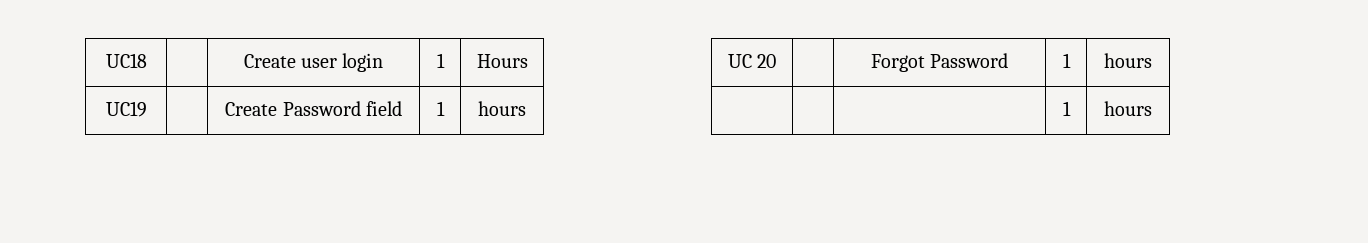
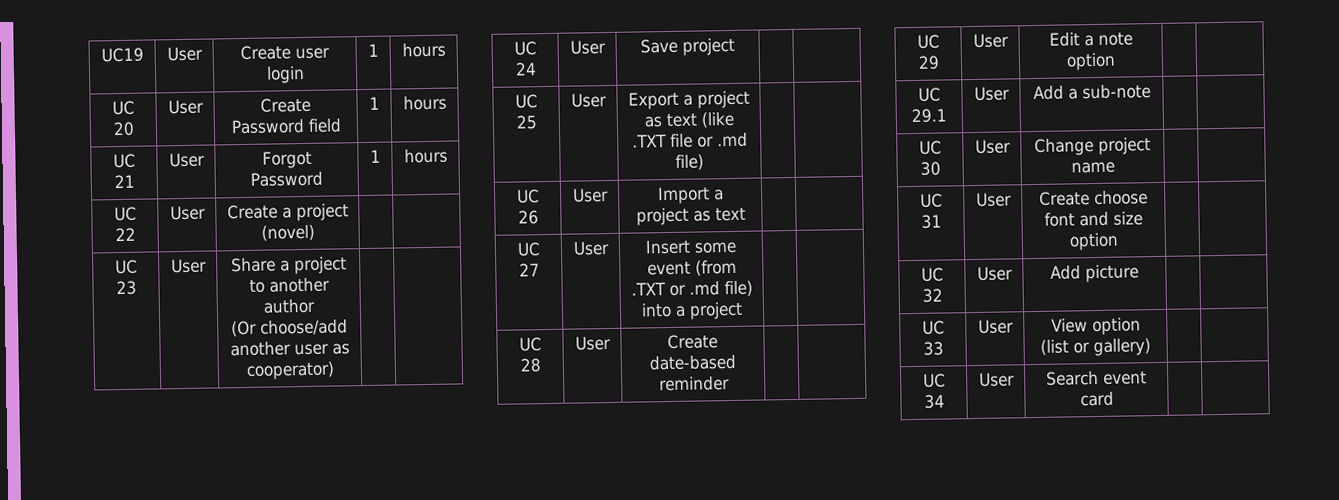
[105,53,147,68] UC18 | -> [100,47,144,63] [166,46,203,62] UC19 | User
[476,54,528,68] [105,101,147,117] Hours // UC19 | -> [401,42,446,58] [111,100,135,116] [112,121,135,137] [167,99,204,115] hours // UC 20 | User
[757,54,777,68] 20 | -> [113,174,135,189] [168,152,205,168] 21 | User
[1062,101,1071,116] [1104,101,1152,116] | | | 1 | hours -> [113,206,137,222] [114,227,136,242] [169,205,206,221] [226,203,349,222] [260,224,315,242] [114,259,138,275] [115,280,137,296] [170,258,207,274] [230,256,347,275] [248,277,330,293] [263,298,315,314] [231,319,348,338] [229,341,350,357] [245,361,335,380] [513,41,537,56] [514,62,537,76] [569,40,606,55] [640,37,735,56] [514,94,538,109] [515,115,537,130] [570,93,607,108] [627,90,750,110] [643,111,735,129] [631,132,748,148] [675,154,704,171] [515,189,540,204] [517,210,539,225] [571,188,609,203] [656,186,724,205] [635,207,746,226] [516,242,541,257] [518,263,540,277] [572,240,610,256] [645,239,737,255] [646,259,737,277] [630,280,753,298] [641,301,743,320] [518,337,542,352] [519,358,541,373] [574,335,611,351] [667,334,718,350] [649,354,736,371] [658,376,730,392] [916,34,940,49] [917,55,940,70] [972,33,1009,48] [1048,32,1133,47] [1066,52,1116,71] [917,87,941,102] [911,108,947,124] [973,86,1010,101] [1032,84,1151,101] [918,140,942,155] [919,161,941,176] [974,139,1011,154] [1034,137,1151,156] [1070,161,1115,174] [919,193,943,208] [920,214,942,229] [975,192,1012,207] [1039,190,1148,206] [1044,211,1143,227] [1069,232,1119,251] [920,267,944,282] [921,288,943,303] [976,266,1013,281] [1050,264,1139,283] [921,320,945,335] [922,341,944,356] [977,319,1014,334] [1050,317,1141,336] [1040,338,1151,357] [922,373,946,388] [923,394,945,409] [978,372,1015,387] [1046,370,1147,386] [1079,391,1114,407] UC 22 | User | Create a project (novel) | | // UC 23 | User | Share a project to another author // (Or choose/add another user as cooperator) | | // UC 24 | User | Save project | | // UC 25 | User | Export a project as text (like .TXT file or .md file) | | // UC 26 | User | Import a project as text | | // UC 27 | User | Insert some event (from .TXT or .md file) into a project | | // UC 28 | User | Create date-based reminder | | // UC 29 | User | Edit a note option | | // UC 29.1 | User | Add a sub-note | | // UC 30 | User | Change project name | | // UC 31 | User | Create choose font and size option | | // UC 32 | User | Add picture | | // UC 33 | User | View option (list or gallery) | | // UC 34 | User | Search event card | |

